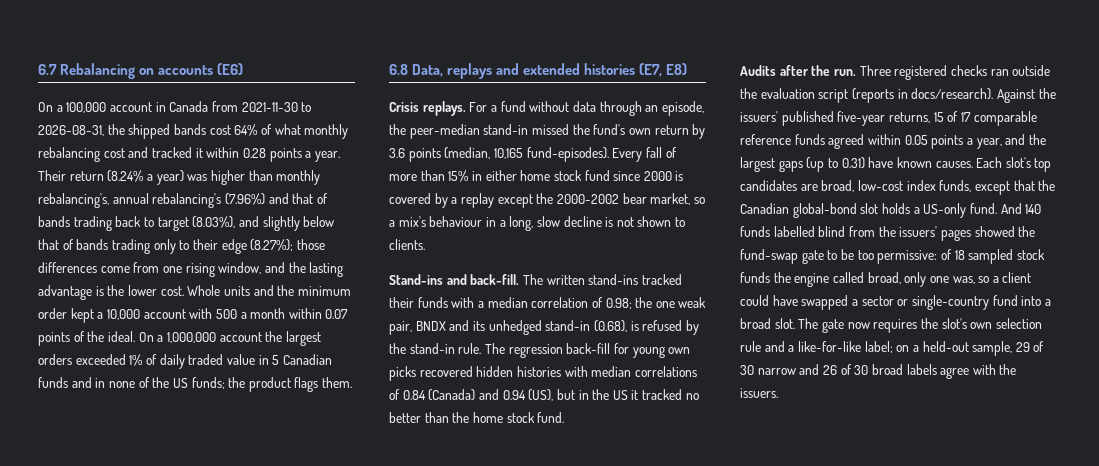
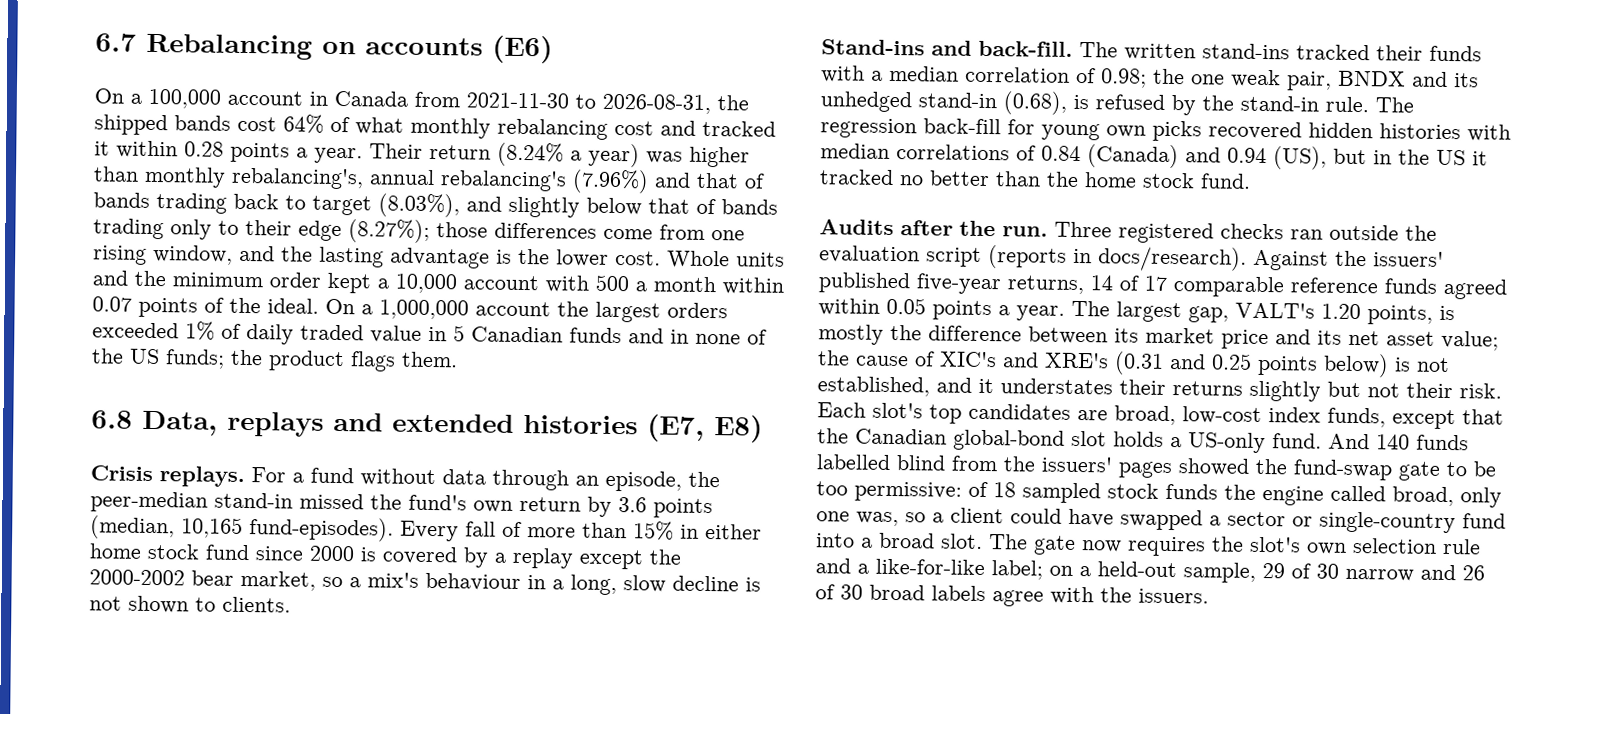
[933,112,944,122] 15 -> [1090,275,1113,291] 14
[976,134,1046,149] [740,157,973,172] year, and the largest gaps (up to 0.31) have known causes. -> [1016,300,1455,325] [818,324,1499,351] [818,350,1450,378] [817,376,1502,402] year. The largest gap, VALT's 1.20 points, is mostly the difference between its market price and its net asset value; the cause of XIC's and XRE's (0.31 and 0.25 points below) is not established, and it understates their returns slightly but not their risk.

